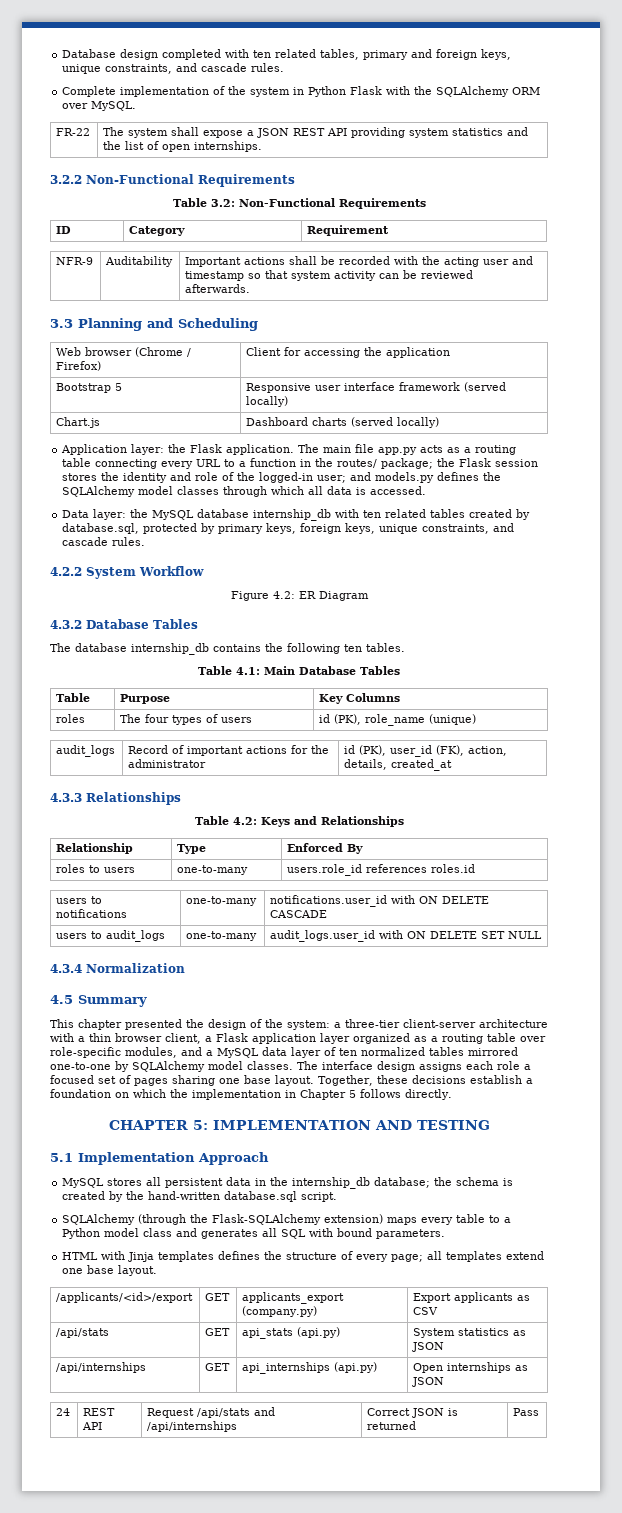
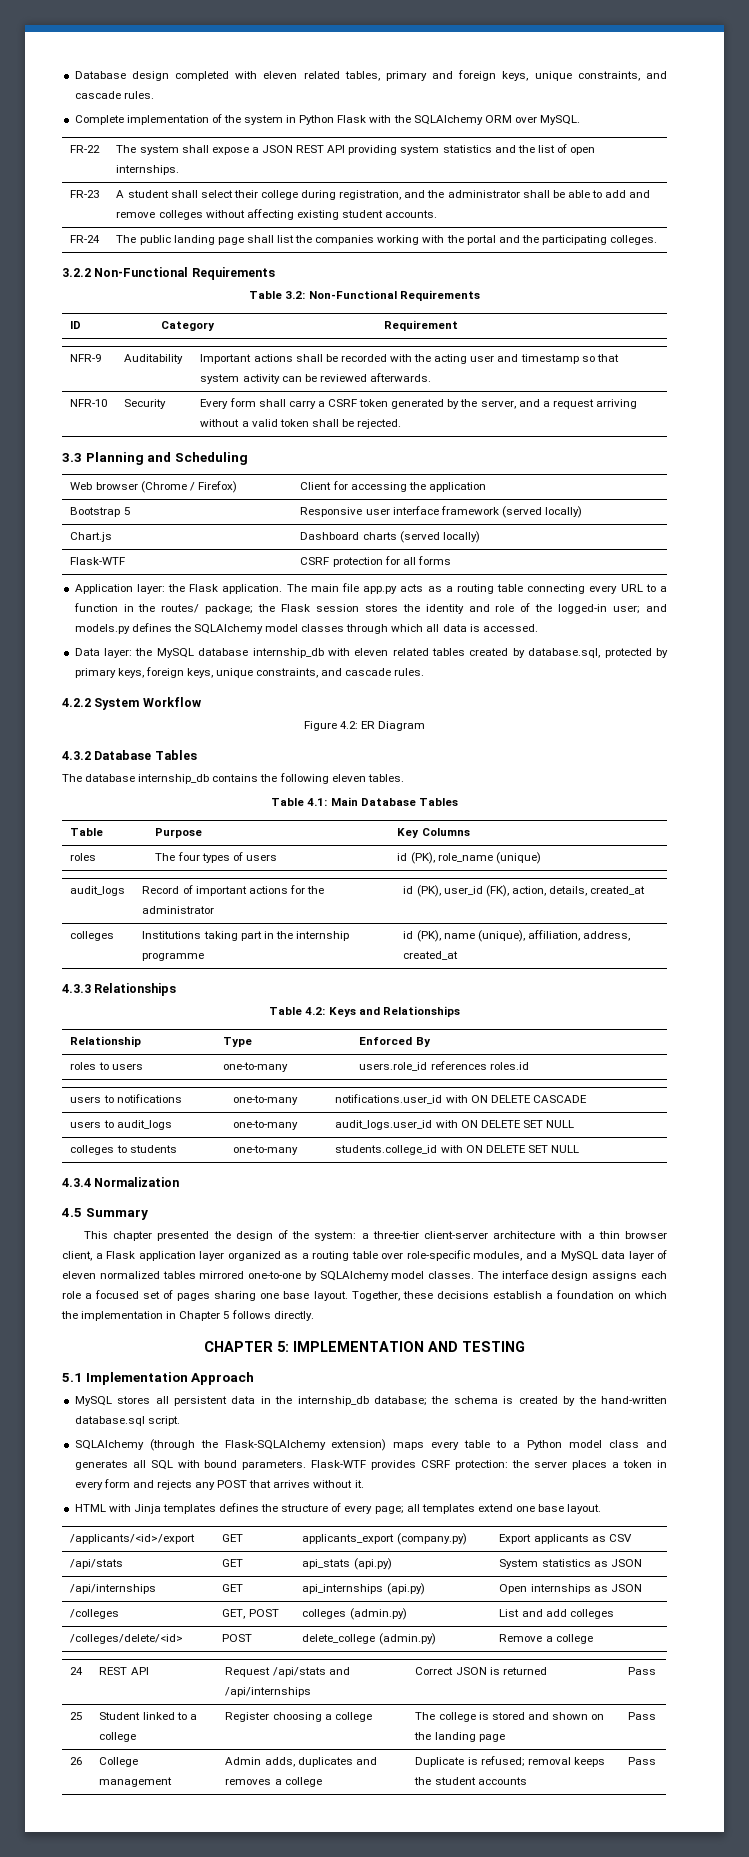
[253,50,272,58] ten -> [263,71,298,79] eleven
(263, 146) none -> [70,190,100,198] [116,190,651,200] [116,209,438,220] [70,235,101,243] [116,235,658,245] // FR-23 | A student shall select their college during registration, and the administrator shall be able to add and remove colleges without affecting existing student accounts. // FR-24 | The public landing page shall list the companies working with the portal and the participating colleges.
(251, 288) none -> [70,399,108,407] [124,399,167,409] [200,398,637,409] [200,419,402,429] // NFR-10 | Security | Every form shall carry a CSRF token generated by the server, and a request arriving without a valid token shall be rejected.
(440, 422) none -> [70,557,126,565] [300,556,451,567] // Flask-WTF | CSRF protection for all forms
[363,510,382,518] ten -> [354,648,389,656] eleven
[344,644,362,652] ten -> [331,774,366,782] eleven
(453, 765) none -> [70,931,115,941] [142,931,350,941] [142,952,205,961] [403,930,631,942] [403,951,459,960] // colleges | Institutions taking part in the internship programme | id (PK), name (unique), affiliation, address, created_at
(543, 935) none -> [70,1145,177,1155] [233,1145,299,1155] [335,1145,580,1155] // colleges to students | one-to-many | students.college_id with ON DELETE SET NULL
[339,1048,357,1056] ten -> [62,1271,96,1279] eleven
(446, 1234) none -> [311,1460,667,1470] [74,1479,364,1490] Flask-WTF provides CSRF protection: the server places a token in every form and rejects any POST that arrives without it.
(445, 1382) none -> [70,1609,120,1619] [222,1609,279,1619] [302,1608,407,1620] [499,1609,614,1619] [70,1634,184,1644] [222,1634,253,1642] [302,1633,436,1645] [499,1634,593,1644] // /colleges | GET, POST | colleges (admin.py) | List and add colleges // /colleges/delete/<id> | POST | delete_college (admin.py) | Remove a college
(540, 1412) none -> [70,1712,83,1720] [99,1712,197,1720] [99,1732,137,1742] [225,1712,372,1722] [415,1712,605,1722] [414,1732,505,1742] [628,1712,657,1720] [70,1757,83,1765] [99,1757,139,1767] [99,1777,173,1787] [225,1757,377,1767] [225,1777,322,1787] [415,1756,605,1767] [414,1777,527,1785] [628,1757,657,1765] // 25 | Student linked to a college | Register choosing a college | The college is stored and shown on the landing page | Pass // 26 | College management | Admin adds, duplicates and removes a college | Duplicate is refused; removal keeps the student accounts | Pass

